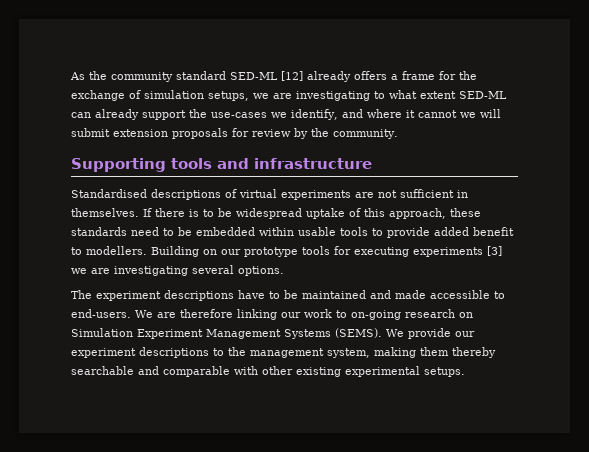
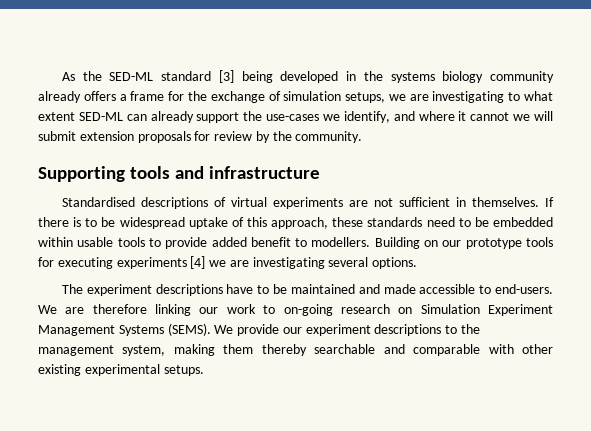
[111,71,303,82] community standard SED-ML [12] -> [109,70,554,83] SED-ML standard [3] being developed in the systems biology community
[487,246,502,256] [3] -> [190,256,206,269] [4]

